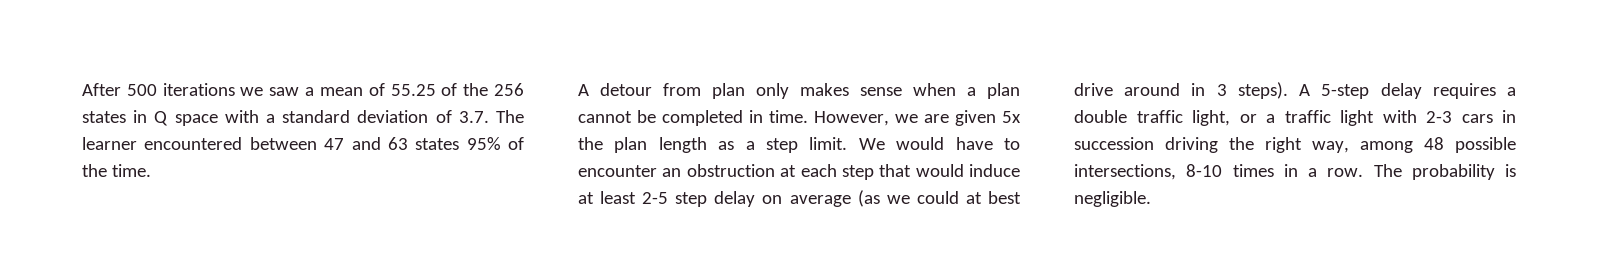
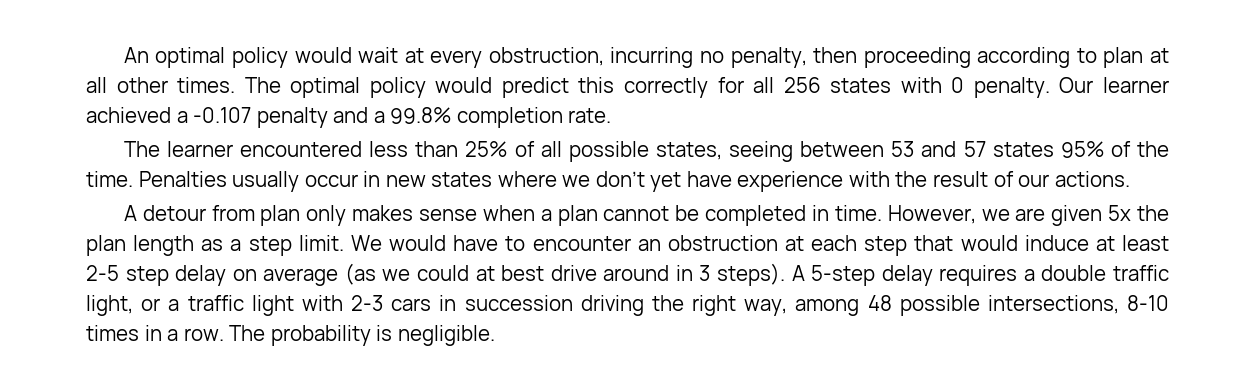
[82,83,524,96] [82,110,524,126] [82,137,408,150] After 500 iterations we saw a mean of 55.25 of the 256 states in Q space with a standard deviation of 3.7. The learner encountered between 47 and 63 -> [123,47,1169,68] [86,77,1169,98] [86,107,612,128] [123,141,986,162] An optimal policy would wait at every obstruction, incurring no penalty, then proceeding according to plan at all other times. The optimal policy would predict this correctly for all 256 states with 0 penalty. Our learner achieved a -0.107 penalty and a 99.8% completion rate. // The learner encountered less than 25% of all possible states, seeing between 53 and 57
(151, 170) none -> [138,171,1130,192] Penalties usually occur in new states where we don’t yet have experience with the result of our actions.

